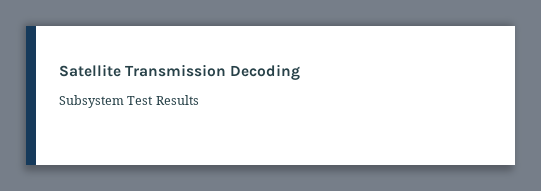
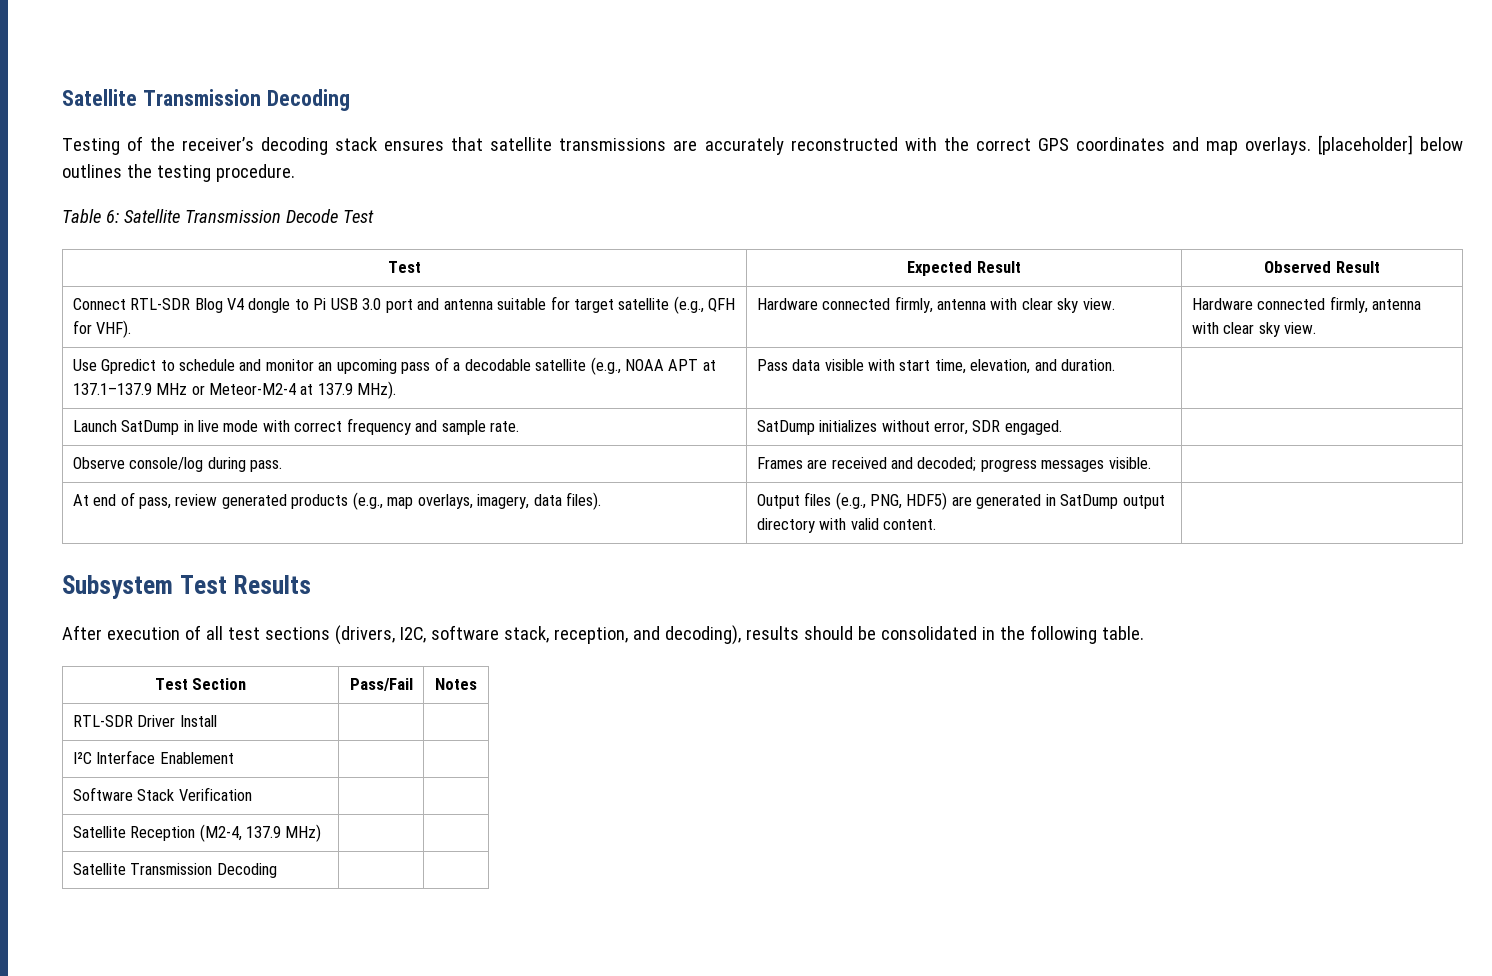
[59,95,199,108] Subsystem Test Results -> [62,135,1463,155] [62,164,295,182] [62,209,374,223] [388,261,421,273] [907,261,1021,276] [1264,261,1380,273] [72,296,736,314] [72,320,132,338] [756,296,1115,313] [1191,296,1422,313] [1191,322,1317,337] [72,357,716,375] [72,381,397,399] [756,359,1116,374] [72,418,520,435] [756,420,1062,435] [72,457,283,472] [756,457,1151,472] [72,492,602,510] [756,492,1165,510] [756,518,937,533] [62,575,311,599] [62,625,1144,645] [154,678,247,690] [349,678,413,691] [435,678,478,690] [72,715,217,727] [72,750,234,764] [72,787,252,801] [72,824,322,842] [72,863,277,878] Testing of the receiver’s decoding stack ensures that satellite transmissions are accurately reconstructed with the correct GPS coordinates and map overlays. [placeholder] below outlines the testing procedure. // Table 6: Satellite Transmission Decode Test // Test | Expected Result | Observed Result // Connect RTL-SDR Blog V4 dongle to Pi USB 3.0 port and antenna suitable for target satellite (e.g., QFH for VHF). | Hardware connected firmly, antenna with clear sky view. | Hardware connected firmly, antenna with clear sky view. // Use Gpredict to schedule and monitor an upcoming pass of a decodable satellite (e.g., NOAA APT at 137.1–137.9 MHz or Meteor-M2-4 at 137.9 MHz). | Pass data visible with start time, elevation, and duration. | // Launch SatDump in live mode with correct frequency and sample rate. | SatDump initializes without error, SDR engaged. | // Observe console/log during pass. | Frames are received and decoded; progress messages visible. | // At end of pass, review generated products (e.g., map overlays, imagery, data files). | Output files (e.g., PNG, HDF5) are generated in SatDump output directory with valid content. | // Subsystem Test Results // After execution of all test sections (drivers, I2C, software stack, reception, and decoding), results should be consolidated in the following table. // Test Section | Pass/Fail | Notes // RTL-SDR Driver Install | | // I²C Interface Enablement | | // Software Stack Verification | | // Satellite Reception (M2-4, 137.9 MHz) | | // Satellite Transmission Decoding | |

